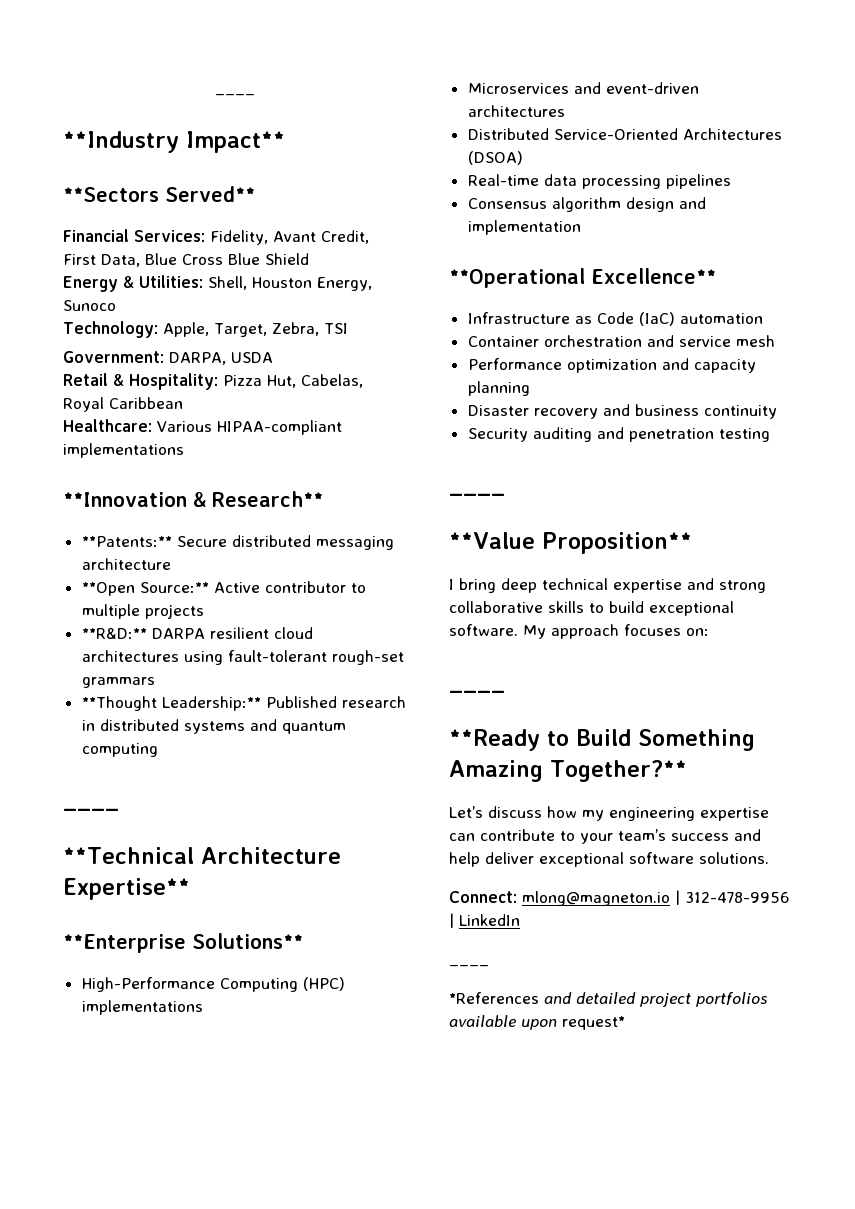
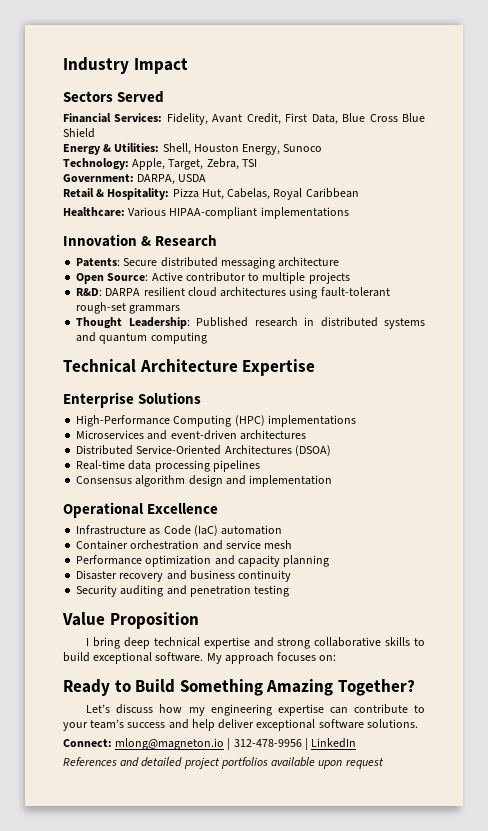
[214,94,255,96] [63,131,285,153] [63,186,255,202] ____ // **Industry Impact** // **Sectors Served** -> [63,57,188,74] [63,91,165,103] Industry Impact // Sectors Served
[63,491,323,507] [81,536,172,547] **Innovation & Research** // **Patents:** -> [63,234,218,247] [76,258,121,267] Innovation & Research // Patents:
[81,582,209,596] **Open Source:** -> [76,273,149,284] Open Source:
[81,628,147,639] **R&D:** -> [76,288,103,296] R&D:
[81,696,261,711] **Thought Leadership:** -> [76,317,190,329] Thought Leadership:
[63,808,119,811] [63,847,341,864] [63,878,190,900] [63,933,303,953] ____ // **Technical Architecture Expertise** // **Enterprise Solutions** -> [63,359,316,376] [63,392,202,408] Technical Architecture Expertise // Enterprise Solutions
[449,268,716,288] **Operational Excellence** -> [63,502,219,518] Operational Excellence
[449,493,505,496] [449,532,692,554] ____ // **Value Proposition** -> [62,612,199,629] Value Proposition
[449,690,505,693] [449,729,540,751] ____ // **Ready -> [63,679,110,696] Ready
[550,760,687,782] Together?** -> [337,679,415,696] Together?
[449,965,489,967] [449,992,539,1004] ____ // *References -> [63,757,117,766] References
[562,1016,625,1030] request* -> [345,758,384,769] request

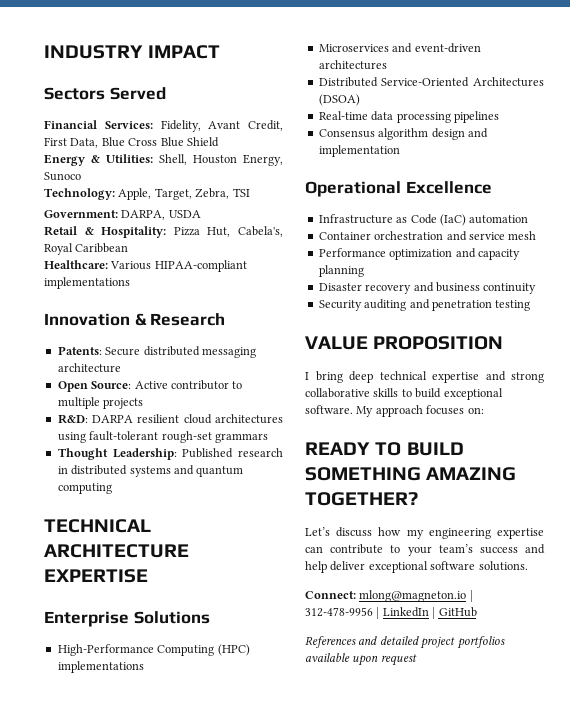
[63,57,188,74] Industry Impact -> [44,45,221,59] INDUSTRY IMPACT
[227,188,271,200] Cabelas, -> [238,226,283,237] Cabela's,
[63,359,316,376] Technical Architecture Expertise -> [44,519,151,533] [44,544,189,558] [44,569,148,583] TECHNICAL ARCHITECTURE EXPERTISE
[62,612,199,629] Value Proposition -> [305,336,504,350] VALUE PROPOSITION
[63,679,415,696] Ready to Build Something Amazing Together? -> [305,442,464,456] [305,467,517,481] [305,492,418,506] READY TO BUILD SOMETHING AMAZING TOGETHER?
(357, 743) none -> [432,607,477,619] | GitHub

